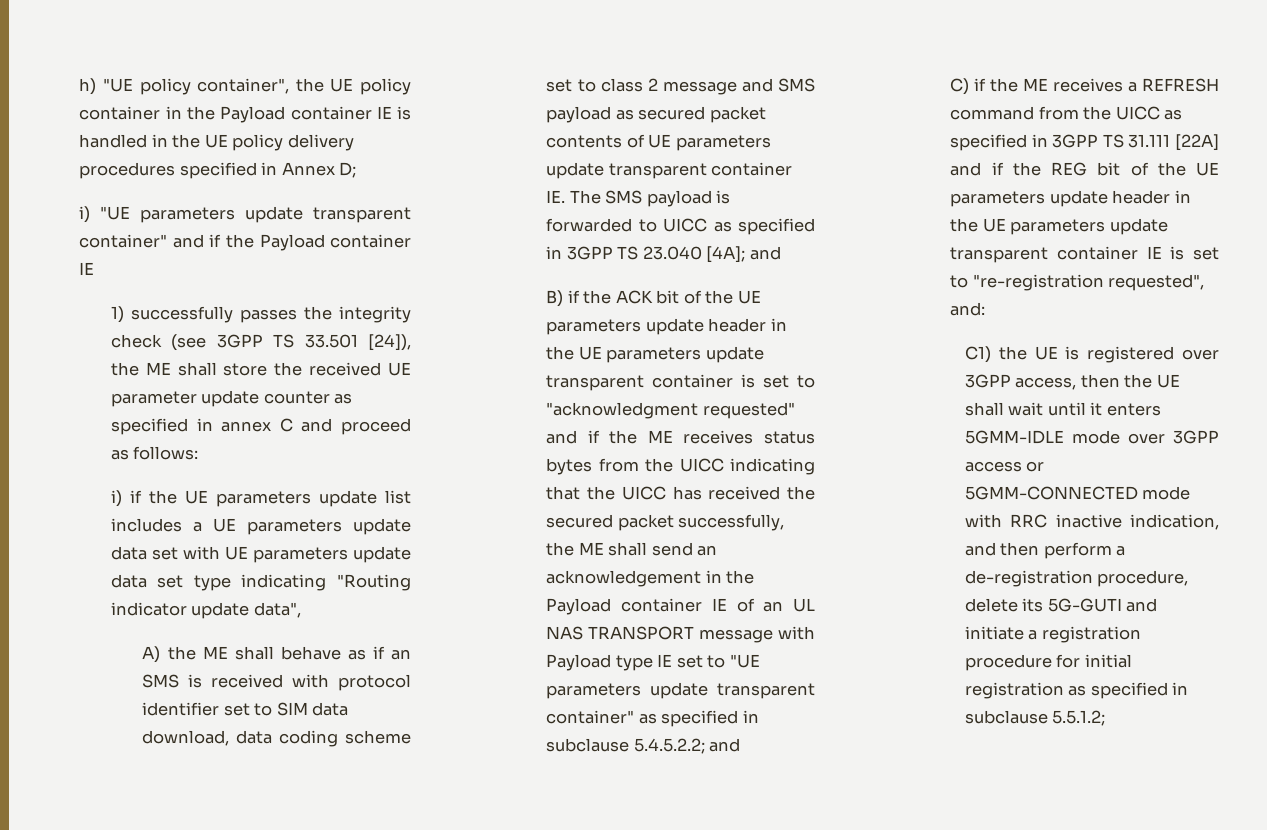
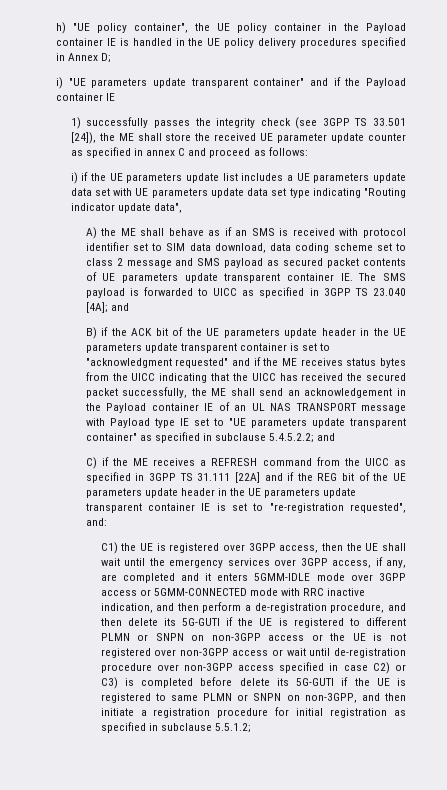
(1086, 409) none -> [149,557,406,568] [100,573,199,583] the emergency services over 3GPP access, if any, are completed and
[964,598,1158,612] delete its 5G-GUTI and -> [388,603,407,611] [100,617,406,628] [100,633,407,641] [100,648,407,658] [100,662,406,674] [100,677,407,689] [100,693,407,703] and then delete its 5G-GUTI if the UE is registered to different PLMN or SNPN on non-3GPP access or the UE is not registered over non-3GPP access or wait until de-registration procedure over non-3GPP access specified in case C2) or C3) is completed before delete its 5G-GUTI if the UE is registered to same PLMN or SNPN on non-3GPP, and then

